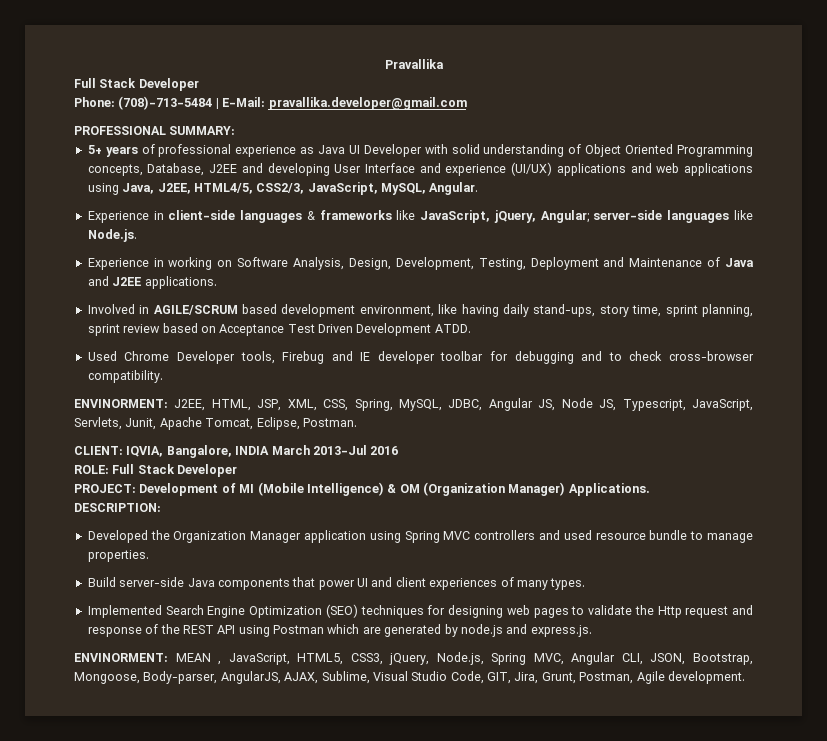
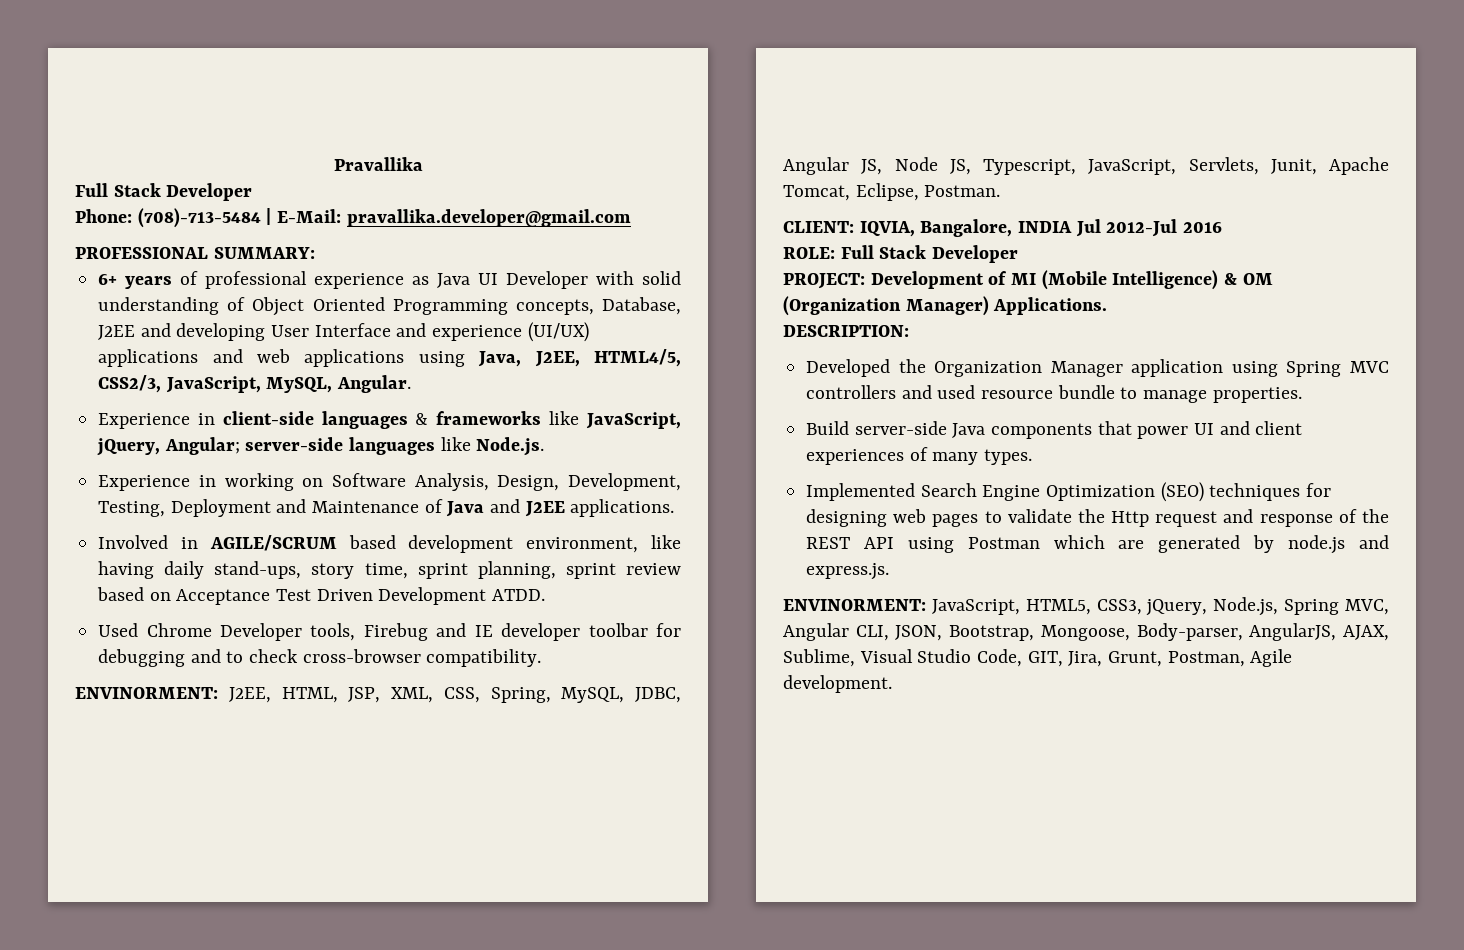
[87,145,102,154] 5+ -> [98,274,118,285] 6+
[271,445,367,455] March 2013-Jul -> [1075,219,1178,237] Jul 2012-Jul
[175,653,222,665] MEAN , -> (926, 605) none

